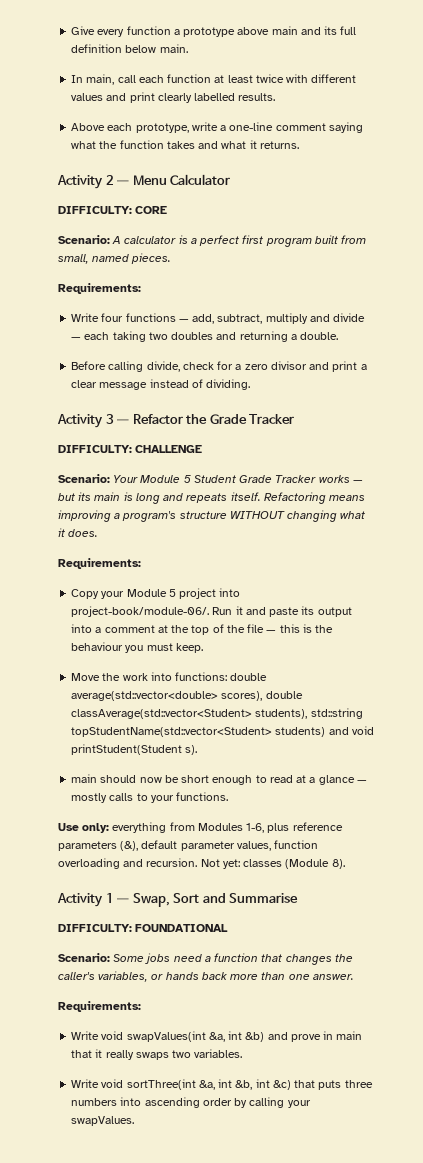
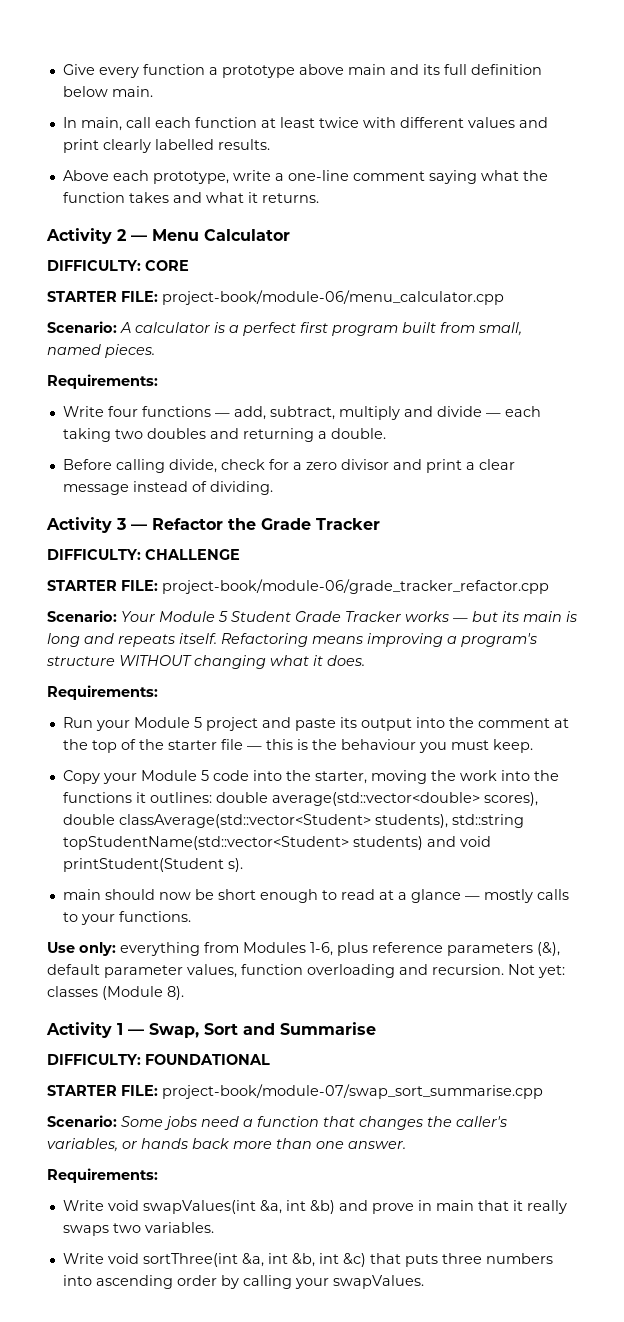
(168, 210) none -> [47,290,504,305] // STARTER FILE: project-book/module-06/menu_calculator.cpp
(203, 449) none -> [47,579,549,594] // STARTER FILE: project-book/module-06/grade_tracker_refactor.cpp
[71,589,100,599] Copy -> [62,717,93,728] Run
[219,588,241,597] [71,606,243,617] into project-book/module-06/. Run it -> (258, 724) none
[95,627,102,633] a -> [448,717,474,728] the
(245, 629) none -> [167,740,217,750] starter
[71,672,228,681] Move the work into functions: -> [62,770,559,784] [62,792,212,803] Copy your Module 5 code into the starter, moving the work into the functions it outlines:
(229, 928) none -> [47,1084,543,1099] // STARTER FILE: project-book/module-07/swap_sort_summarise.cpp

